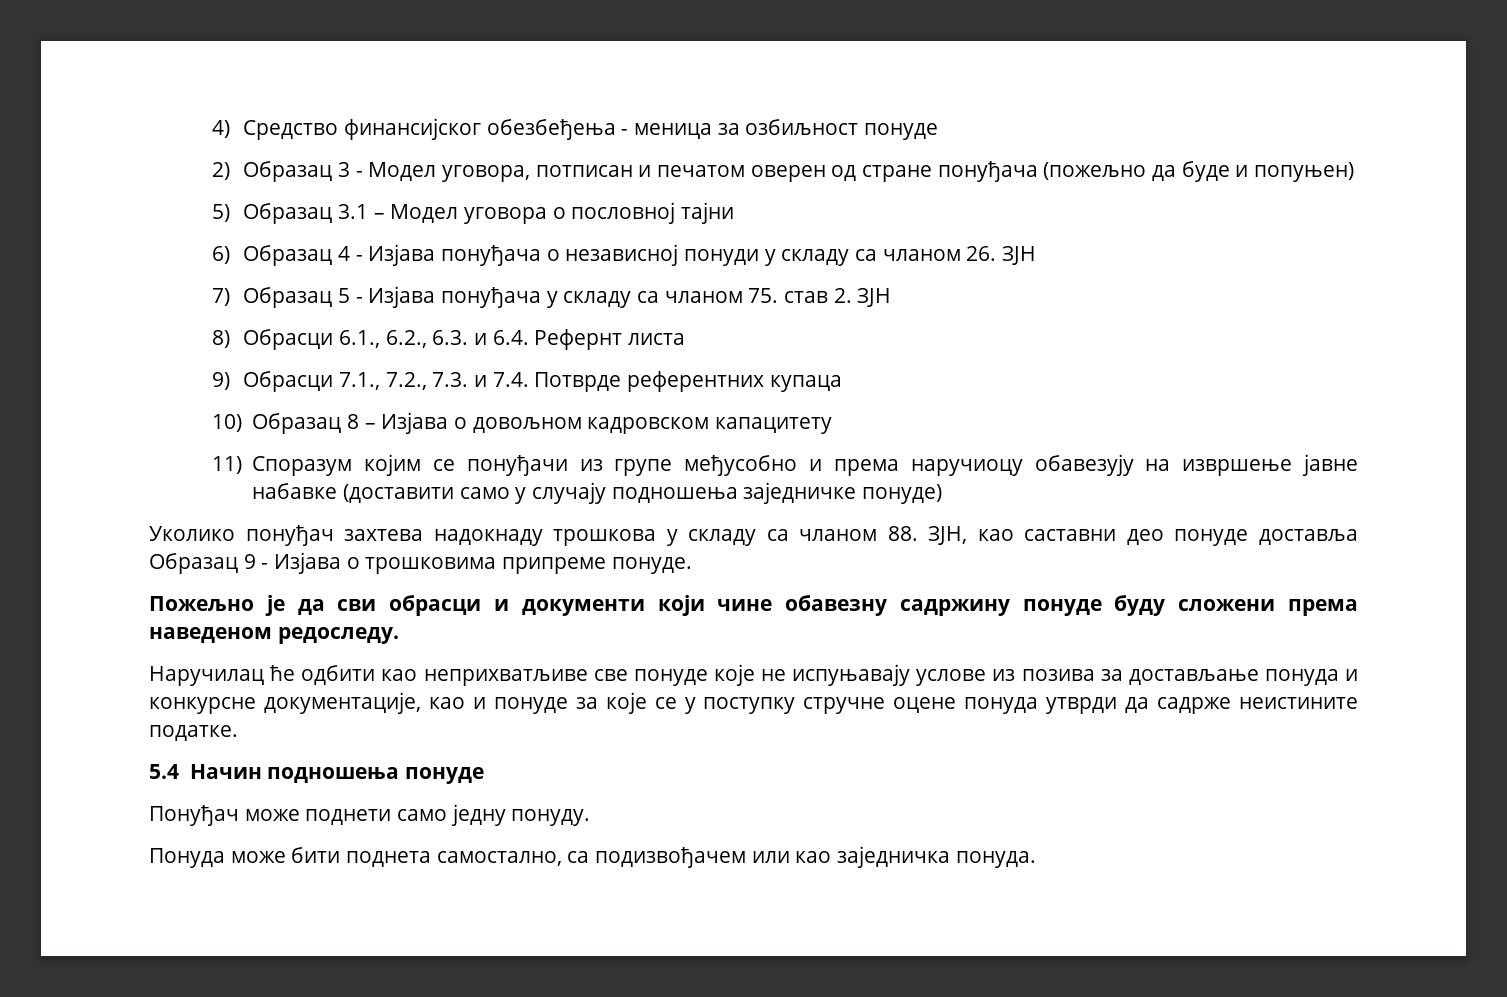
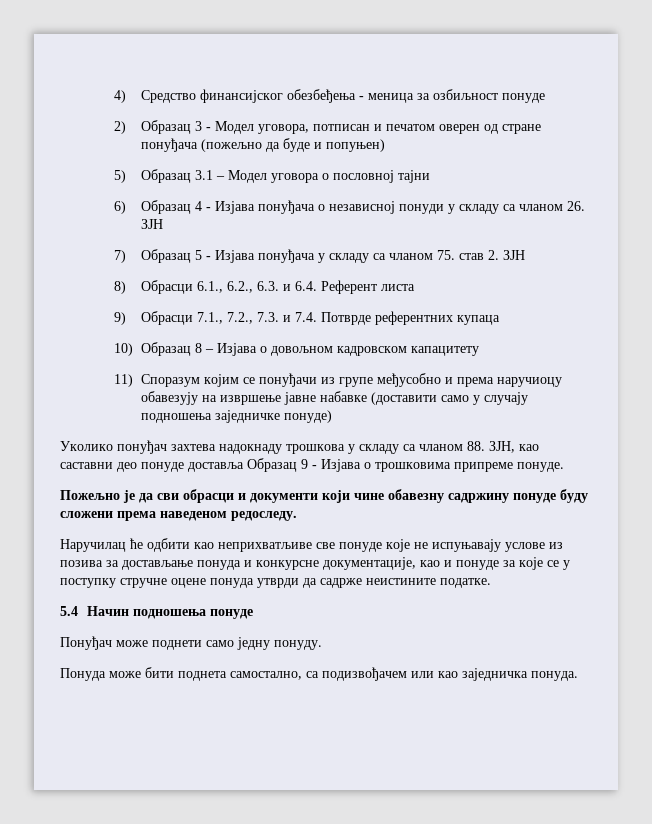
[534,329,623,350] Рефернт -> [320,280,377,294] Референт

